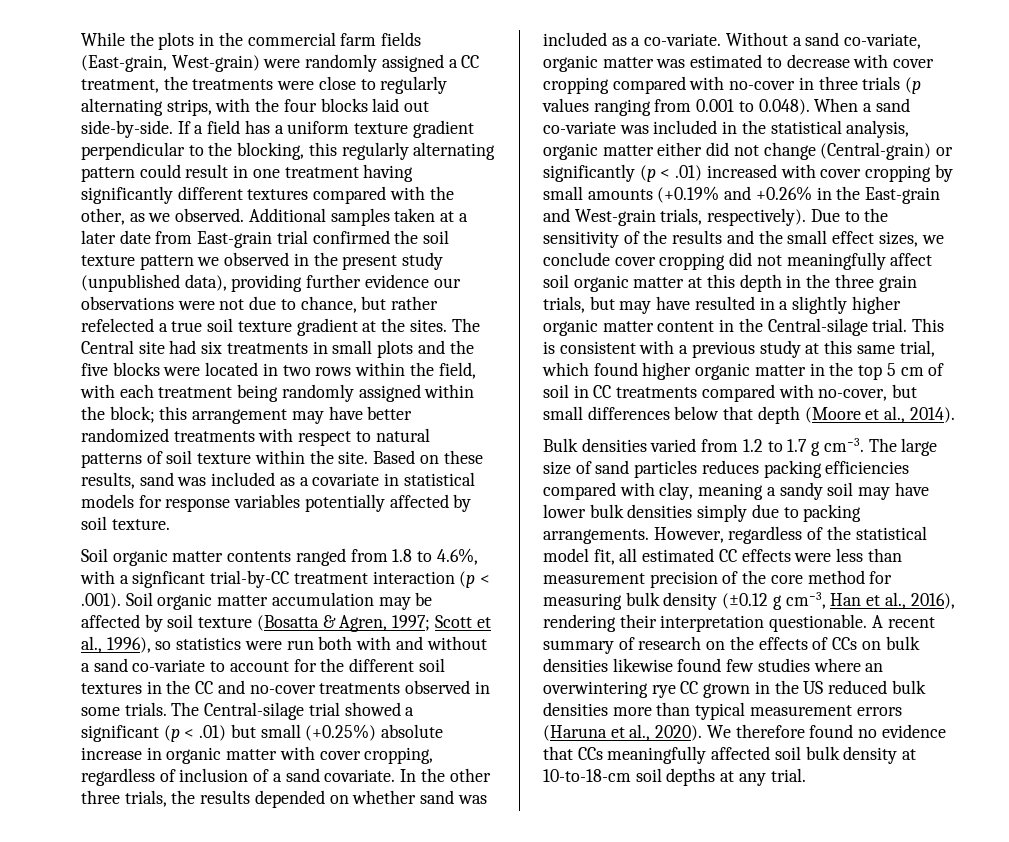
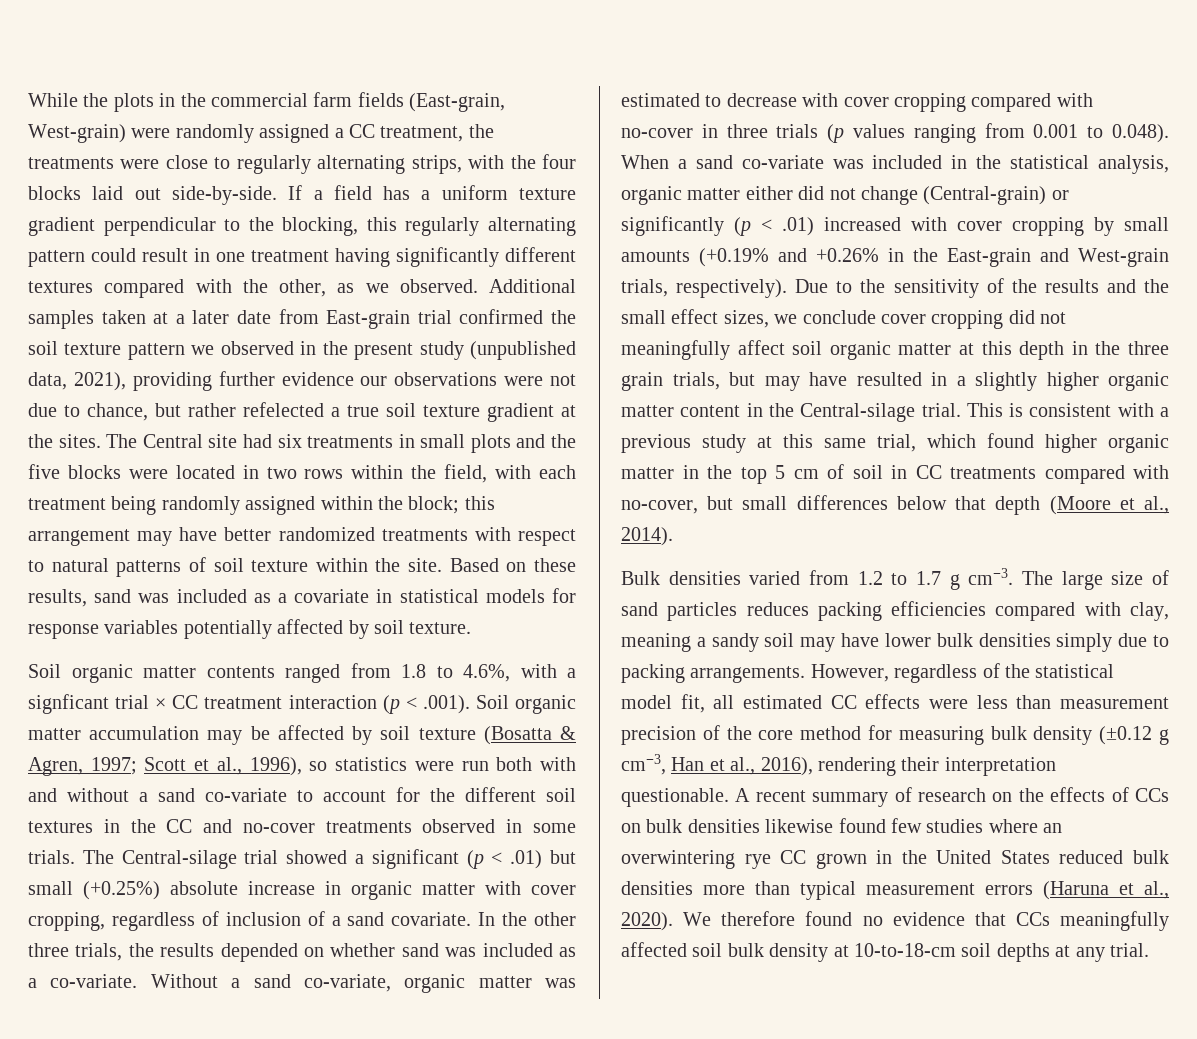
[184,274,227,291] data), -> [28,372,126,391] data, 2021),
[210,570,290,588] trial-by-CC -> [115,695,199,709] trial × CC
[803,681,824,694] US -> [936,850,1050,864] United States

